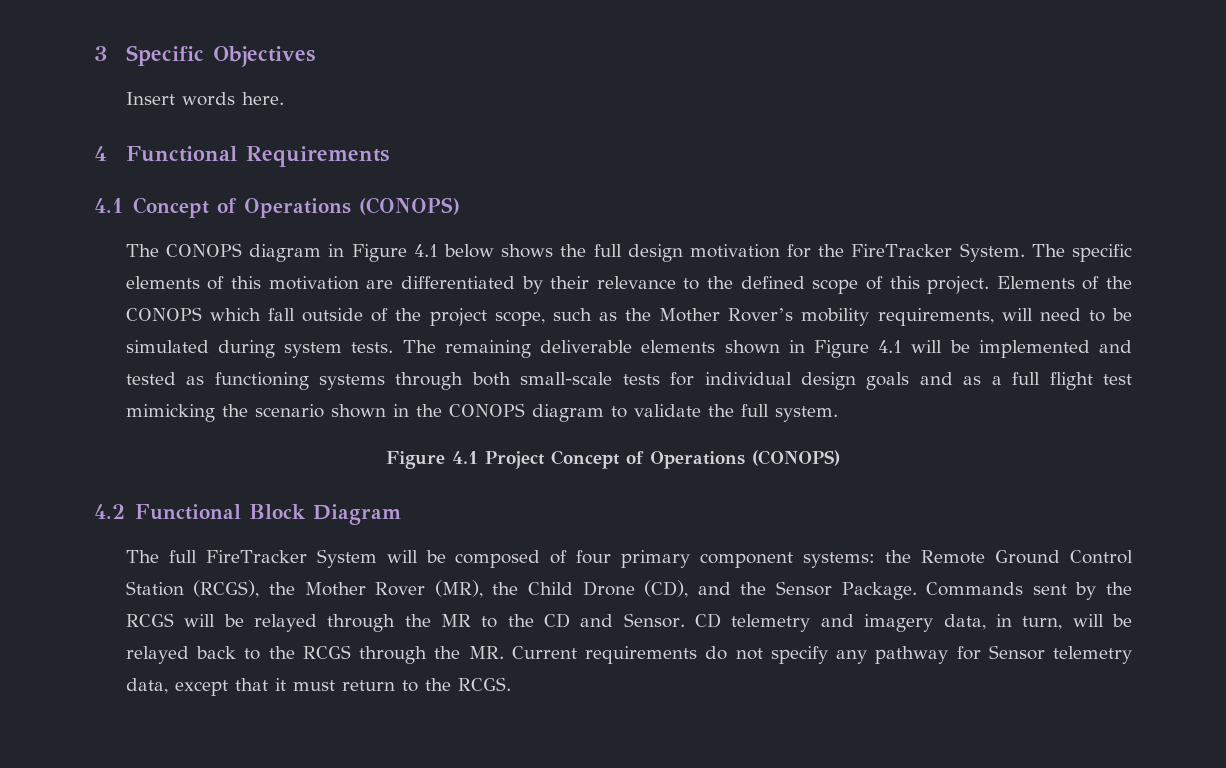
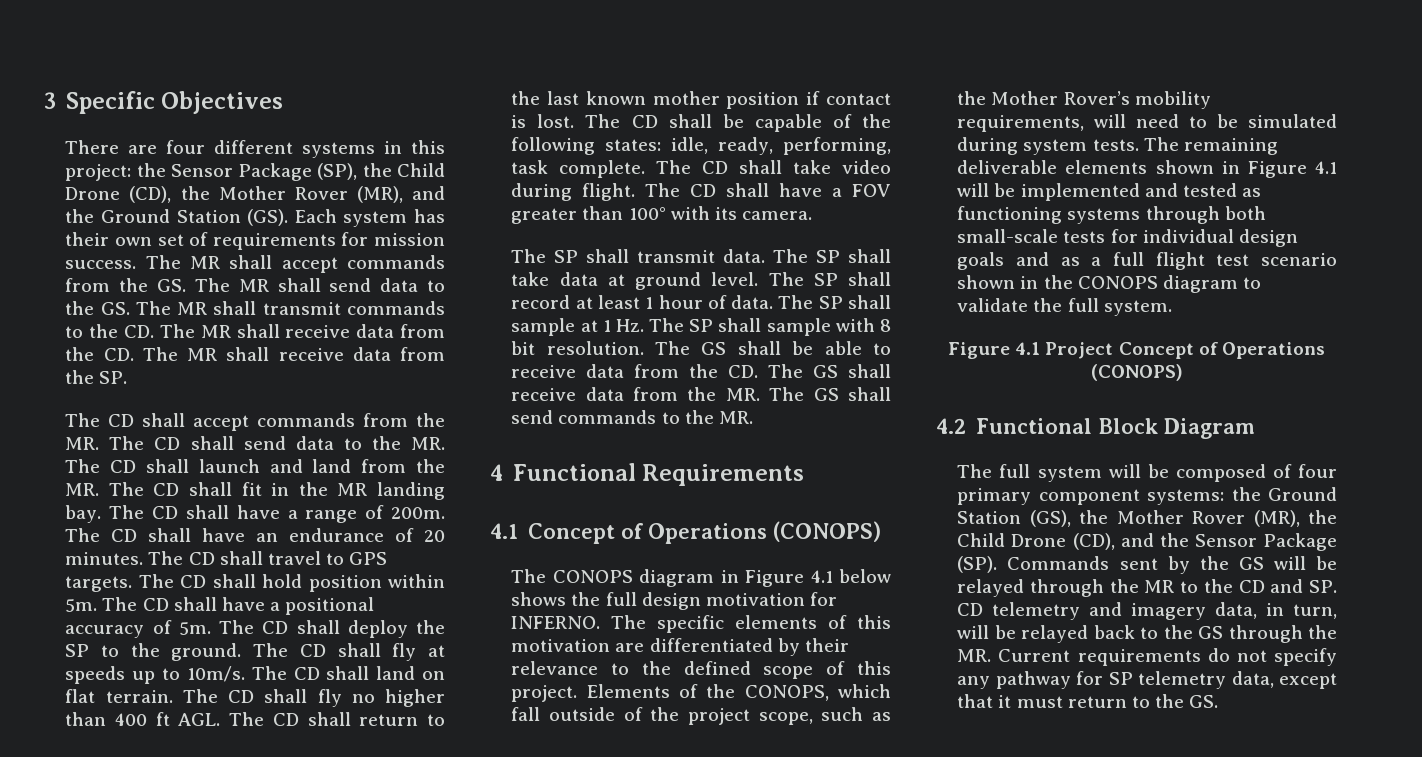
[125,92,284,106] Insert words here. -> [65,140,446,158] [65,163,446,181] [65,186,445,203] [65,209,446,227] [65,232,446,250] [65,255,446,273] [65,278,446,292] [65,301,446,315] [65,324,445,338] [65,347,445,361] [65,370,128,384] [65,413,445,431] [65,436,446,450] [65,459,445,473] [65,482,445,500] [65,505,446,523] [65,528,445,542] [65,551,388,565] [65,574,445,592] [65,597,375,615] [65,620,445,638] [65,643,446,661] [65,666,446,684] [65,689,446,707] [65,712,446,726] [511,91,891,109] [511,114,891,132] [511,137,891,155] [511,160,891,178] [511,183,892,201] [511,206,812,224] [511,249,892,263] [511,272,891,290] [511,295,891,309] [511,318,891,336] [511,341,891,355] [511,364,892,378] [511,387,891,401] [511,410,753,424] There are four different systems in this project: the Sensor Package (SP), the Child Drone (CD), the Mother Rover (MR), and the Ground Station (GS). Each system has their own set of requirements for mission success. The MR shall accept commands from the GS. The MR shall send data to the GS. The MR shall transmit commands to the CD. The MR shall receive data from the CD. The MR shall receive data from the SP. // The CD shall accept commands from the MR. The CD shall send data to the MR. The CD shall launch and land from the MR. The CD shall fit in the MR landing bay. The CD shall have a range of 200m. The CD shall have an endurance of 20 minutes. The CD shall travel to GPS targets. The CD shall hold position within 5m. The CD shall have a positional accuracy of 5m. The CD shall deploy the SP to the ground. The CD shall fly at speeds up to 10m/s. The CD shall land on flat terrain. The CD shall fly no higher than 400 ft AGL. The CD shall return to the last known mother position if contact is lost. The CD shall be capable of the following states: idle, ready, performing, task complete. The CD shall take video during flight. The CD shall have a FOV greater than 100° with its camera. // The SP shall transmit data. The SP shall take data at ground level. The SP shall record at least 1 hour of data. The SP shall sample at 1 Hz. The SP shall sample with 8 bit resolution. The GS shall be able to receive data from the CD. The GS shall receive data from the MR. The GS shall send commands to the MR.
[818,243,1025,262] the FireTracker System. -> [511,616,601,629] INFERNO.
[125,307,202,321] CONOPS -> [744,685,829,701] CONOPS,
[125,404,248,422] mimicking the -> (1250, 260) none
[205,549,377,568] FireTracker System -> [1037,466,1102,482] system
[921,550,1133,564] [125,580,260,598] Remote Ground Control Station (RCGS), -> [1268,487,1337,501] [957,510,1071,527] Ground Station (GS),
[841,582,917,600] Package. -> [1263,533,1337,551] [957,556,998,573] Package (SP).
[125,613,174,627] RCGS -> [1238,557,1264,570] GS
[623,613,685,628] Sensor. -> [1309,580,1338,593] SP.
[302,645,351,659] RCGS -> [1198,626,1224,639] GS
[988,645,1045,660] Sensor -> [1108,672,1133,685] SP
[457,677,511,691] RCGS. -> [1189,695,1219,708] GS.

